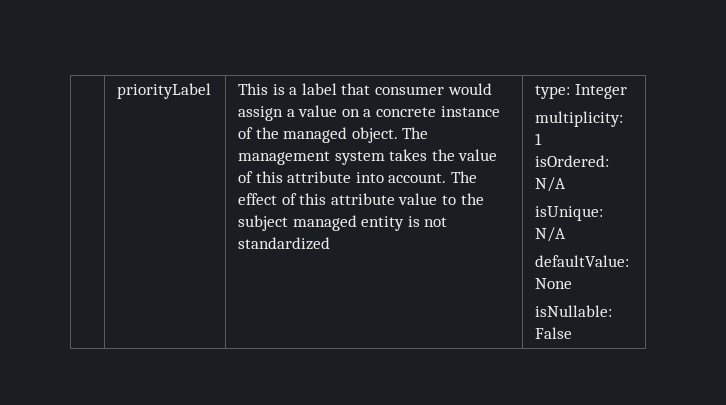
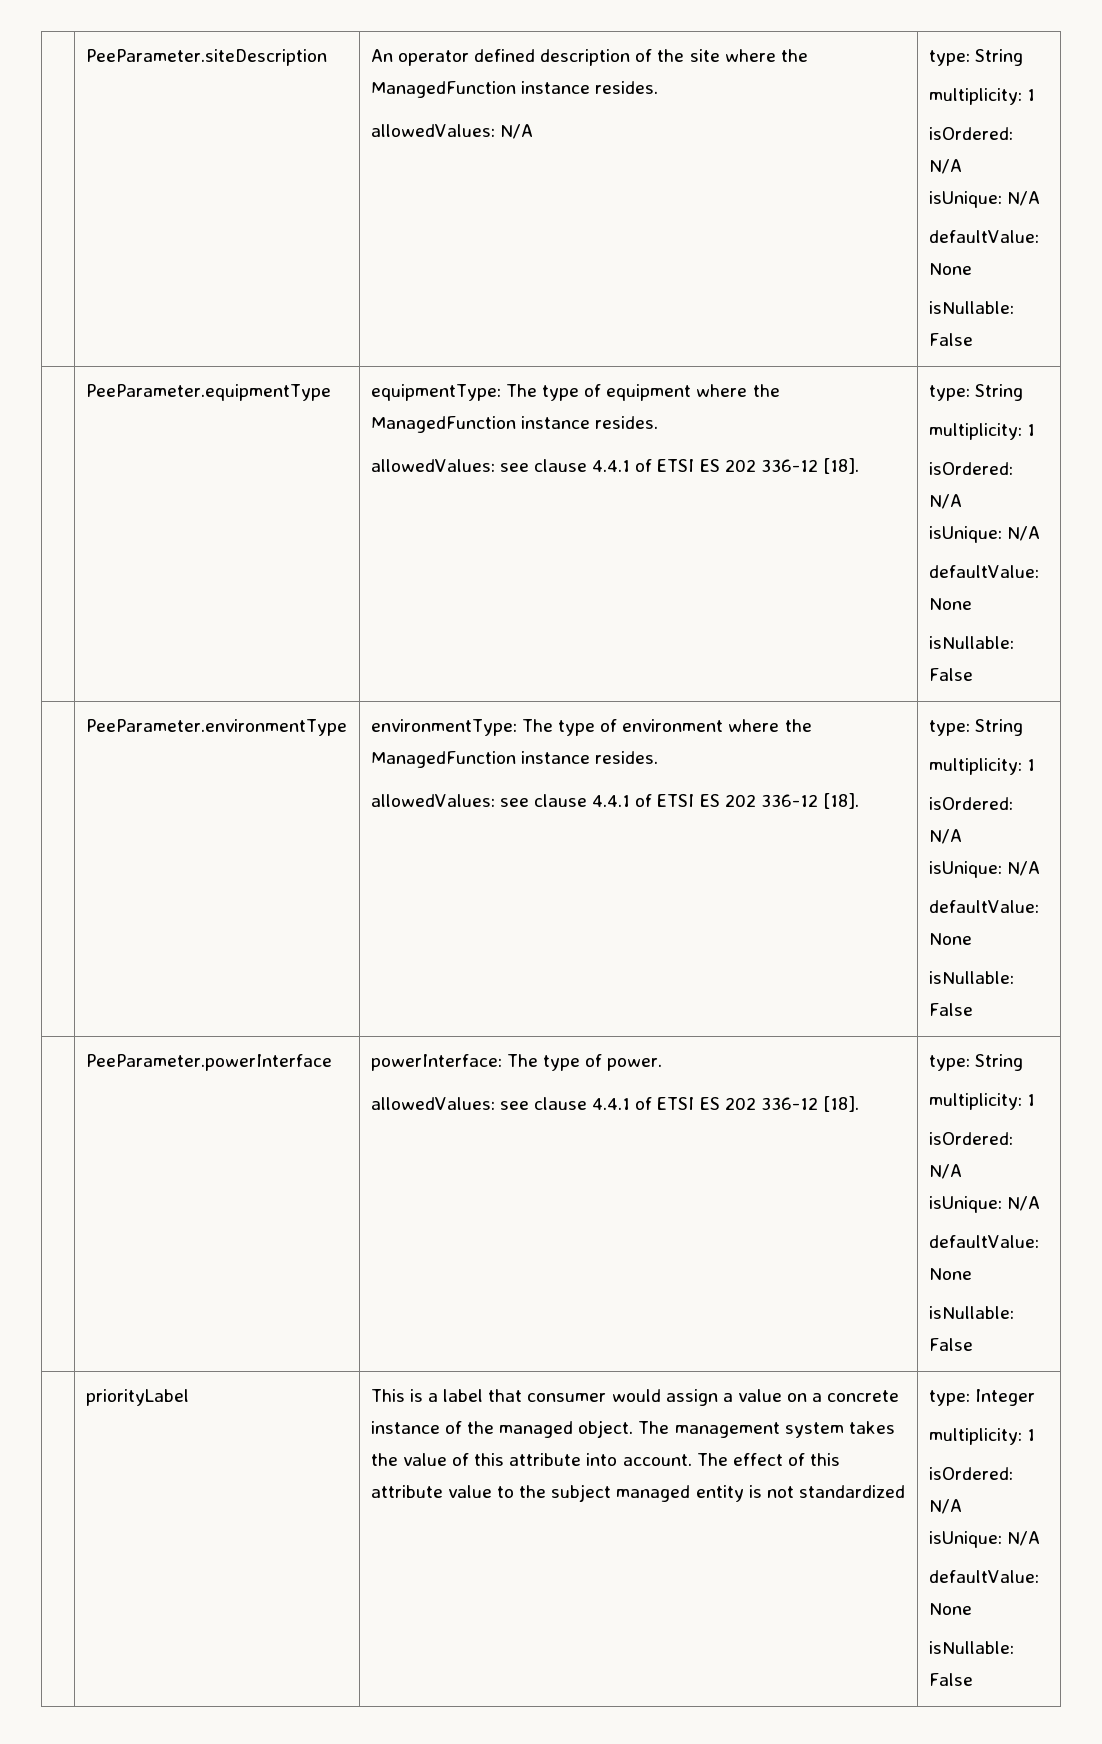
(117, 91) none -> [85,49,327,66] [370,49,808,66] [370,81,659,98] [370,124,533,139] [928,49,1023,66] [928,88,1035,105] [928,127,1013,140] [928,159,962,174] [928,191,1040,208] [928,230,1039,243] [928,263,972,275] [928,301,1014,314] [928,333,973,346] [85,384,331,401] [370,384,780,401] [370,416,659,433] [370,458,859,474] [928,384,1023,401] [928,423,1035,440] [928,462,1013,475] [928,494,962,509] [928,526,1040,543] [928,565,1039,578] [928,598,972,610] [928,636,1014,649] [928,668,973,681] [85,719,347,736] [370,719,812,736] [370,751,659,768] [370,793,859,809] [928,719,1023,736] [928,758,1035,775] [928,797,1013,810] [928,829,962,844] [928,861,1040,878] [928,900,1039,913] [928,933,972,945] [928,971,1014,984] [928,1003,973,1016] [85,1054,332,1071] [370,1054,663,1071] [370,1096,859,1112] [928,1054,1023,1071] [928,1093,1035,1110] [928,1132,1013,1145] [928,1164,962,1179] [928,1196,1040,1213] [928,1235,1039,1248] [928,1268,972,1280] [928,1306,1014,1319] [928,1338,973,1351] | PeeParameter.siteDescription | An operator defined description of the site where the ManagedFunction instance resides. // allowedValues: N/A | type: String // multiplicity: 1 // isOrdered: N/A // isUnique: N/A // defaultValue: None // isNullable: False // | PeeParameter.equipmentType | equipmentType: The type of equipment where the ManagedFunction instance resides. // allowedValues: see clause 4.4.1 of ETSI ES 202 336-12 [18]. | type: String // multiplicity: 1 // isOrdered: N/A // isUnique: N/A // defaultValue: None // isNullable: False // | PeeParameter.environmentType | environmentType: The type of environment where the ManagedFunction instance resides. // allowedValues: see clause 4.4.1 of ETSI ES 202 336-12 [18]. | type: String // multiplicity: 1 // isOrdered: N/A // isUnique: N/A // defaultValue: None // isNullable: False // | PeeParameter.powerInterface | powerInterface: The type of power. // allowedValues: see clause 4.4.1 of ETSI ES 202 336-12 [18]. | type: String // multiplicity: 1 // isOrdered: N/A // isUnique: N/A // defaultValue: None // isNullable: False //

